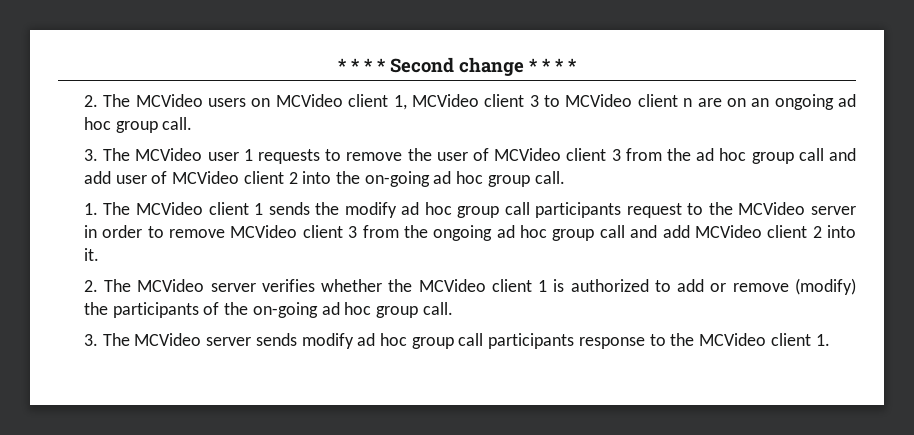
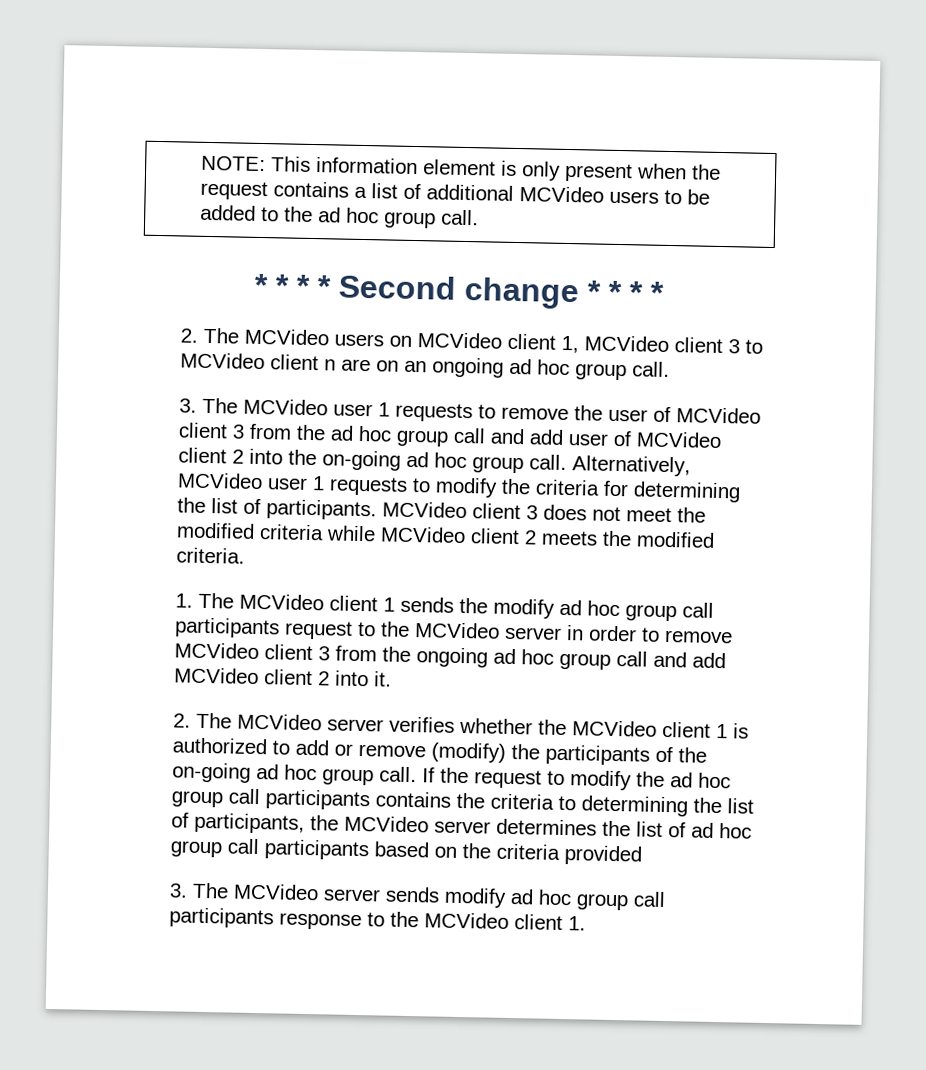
(338, 65) none -> [201,155,722,183] [200,180,711,205] [200,204,480,229] NOTE: This information element is only present when the request contains a list of additional MCVideo users to be added to the ad hoc group call. //
(565, 177) none -> [571,455,691,477] [176,472,741,503] [176,497,706,523] [175,522,715,548] [175,547,245,564] Alternatively, MCVideo user 1 requests to modify the criteria for determining the list of participants. MCVideo client 3 does not meet the modified criteria while MCVideo client 2 meets the modified criteria.
(453, 308) none -> [421,767,731,791] [170,788,754,817] [170,812,752,839] [169,838,642,866] If the request to modify the ad hoc group call participants contains the criteria to determining the list of participants, the MCVideo server determines the list of ad hoc group call participants based on the criteria provided

